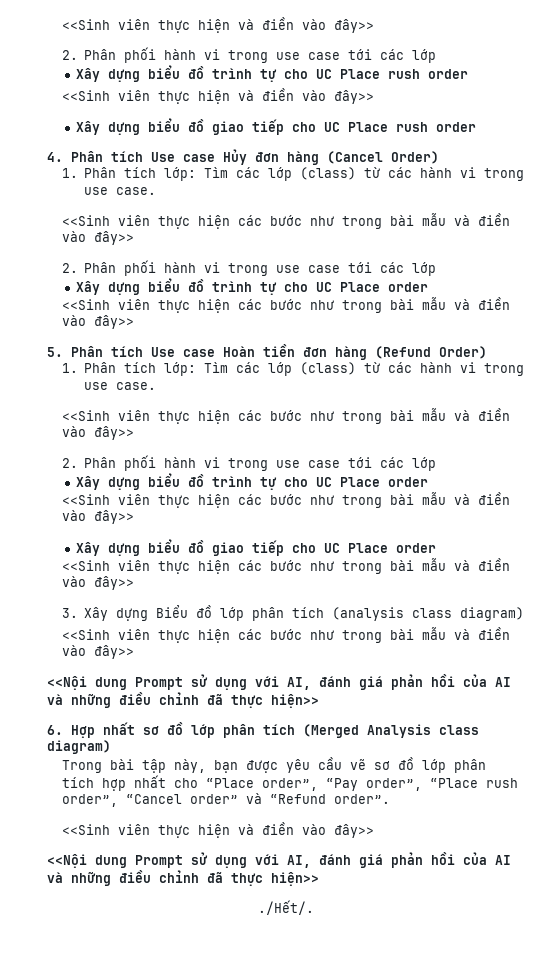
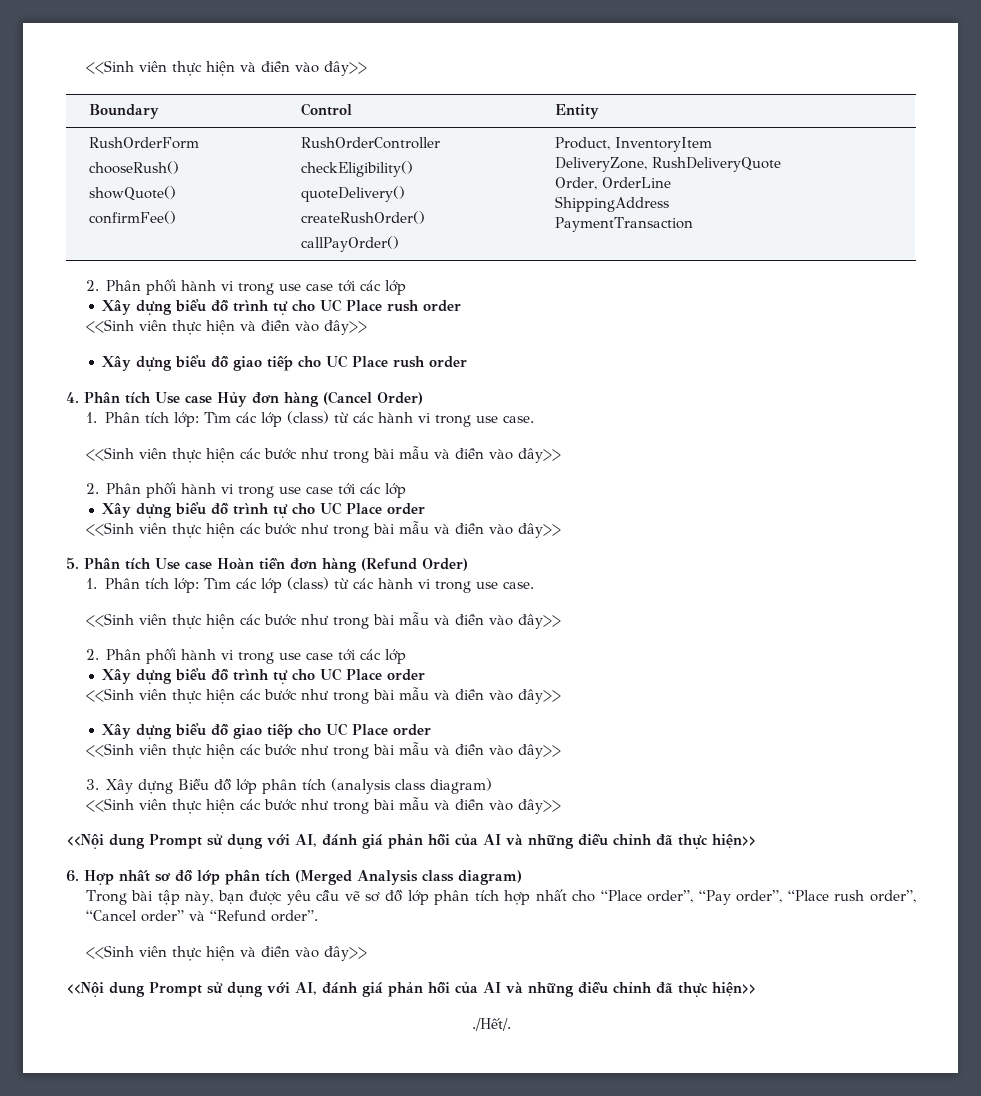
[62,17,375,33] <<Sinh viên thực hiện và điền vào đây>> -> [85,60,367,76] [88,104,159,119] [300,103,352,116] [554,104,599,119] [88,137,199,149] [88,161,179,174] [88,186,176,201] [88,211,176,224] [300,137,440,149] [300,161,413,177] [300,186,405,202] [300,211,425,224] [300,236,399,252] [554,137,712,152] [554,157,781,172] [554,177,671,190] [554,196,669,212] [554,217,693,232] <<Sinh viên thực hiện và điền vào đây>> // Boundary | Control | Entity // RushOrderForm // chooseRush() // showQuote() // confirmFee() | RushOrderController // checkEligibility() // quoteDelivery() // createRushOrder() // callPayOrder() | Product, InventoryItem // DeliveryZone, RushDeliveryQuote // Order, OrderLine // ShippingAddress // PaymentTransaction

